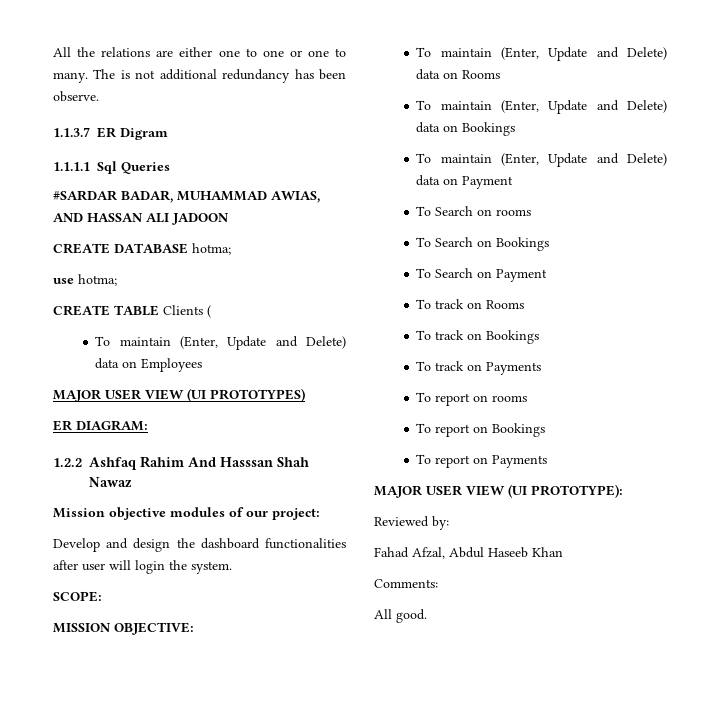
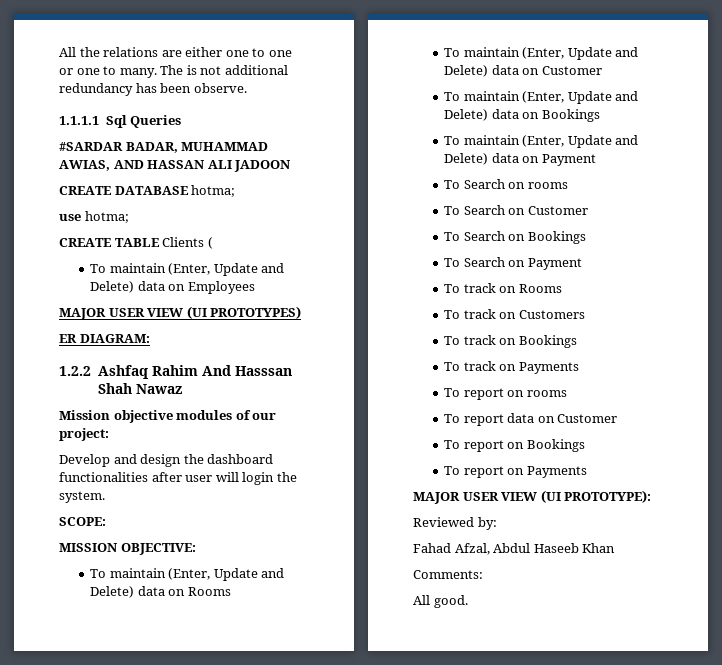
[53,127,168,140] // 1.1.3.7 ER Digram -> (247, 88) none
(501, 74) none -> [444,47,639,60] [444,65,602,77] // To maintain (Enter, Update and Delete) data on Customer
(532, 212) none -> [444,205,588,215] // To Search on Customer
(525, 304) none -> [444,309,585,319] // To track on Customers
(528, 398) none -> [444,413,618,426] // To report data on Customer

